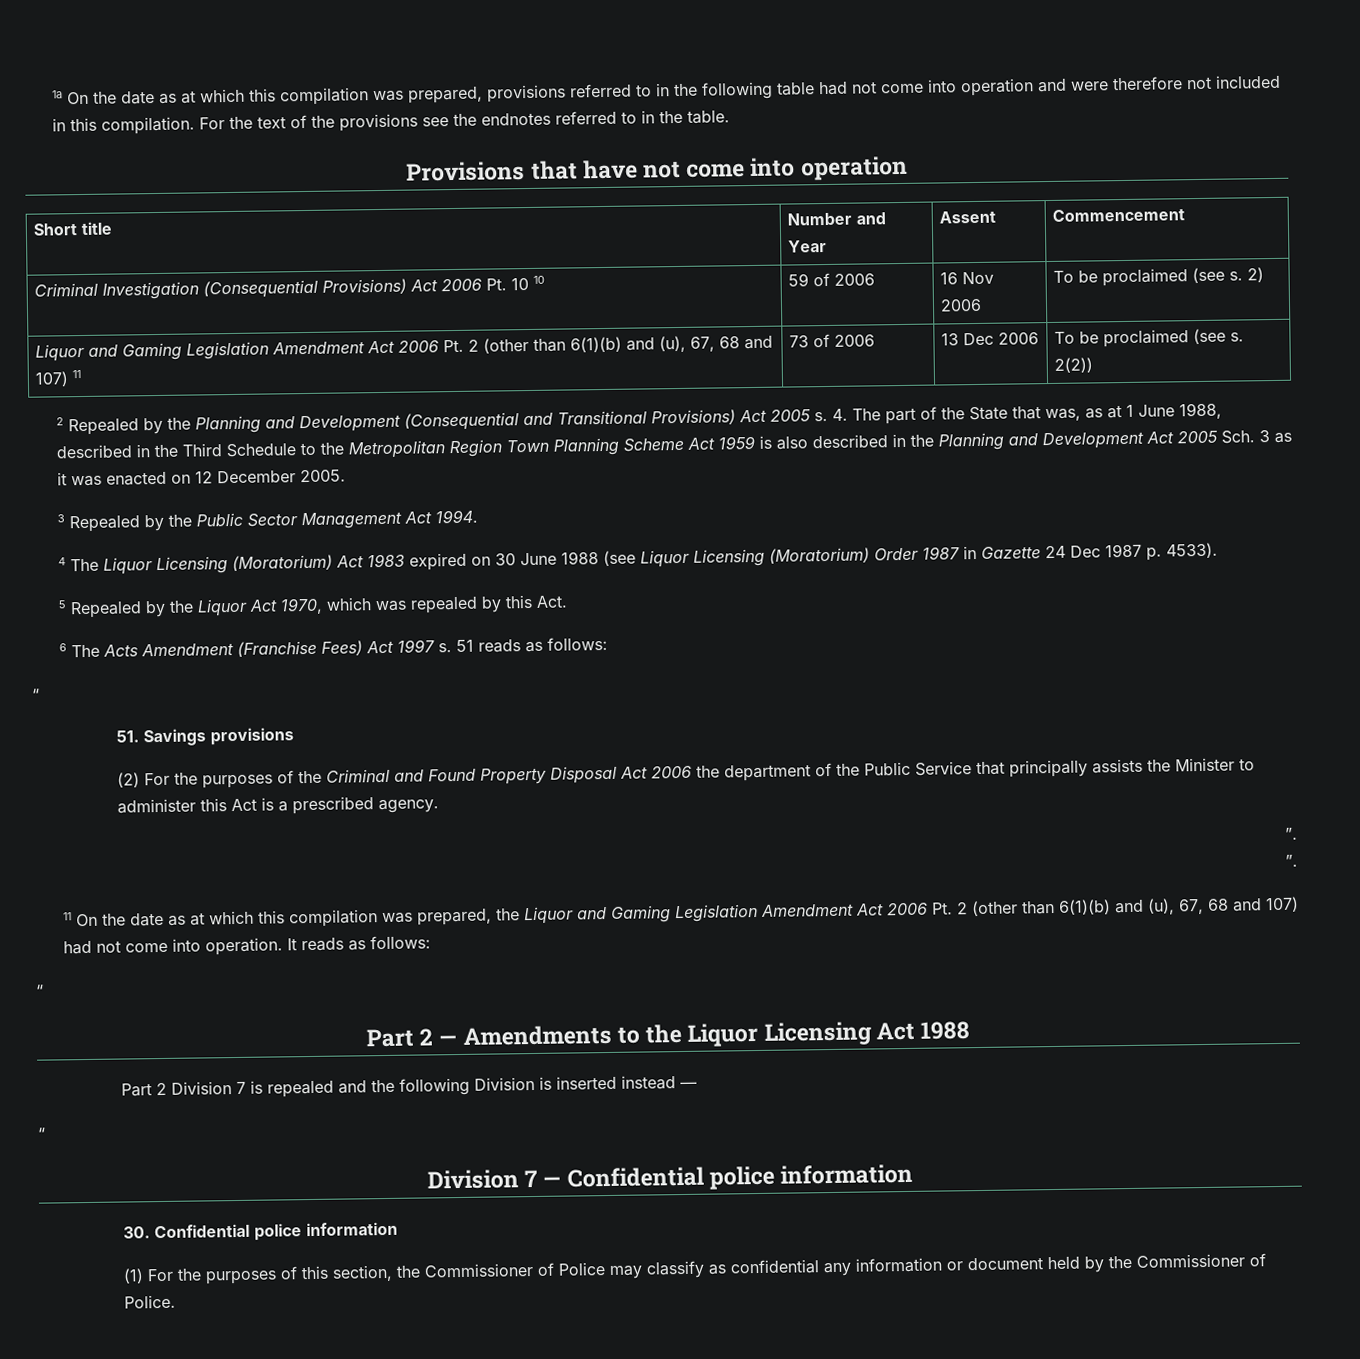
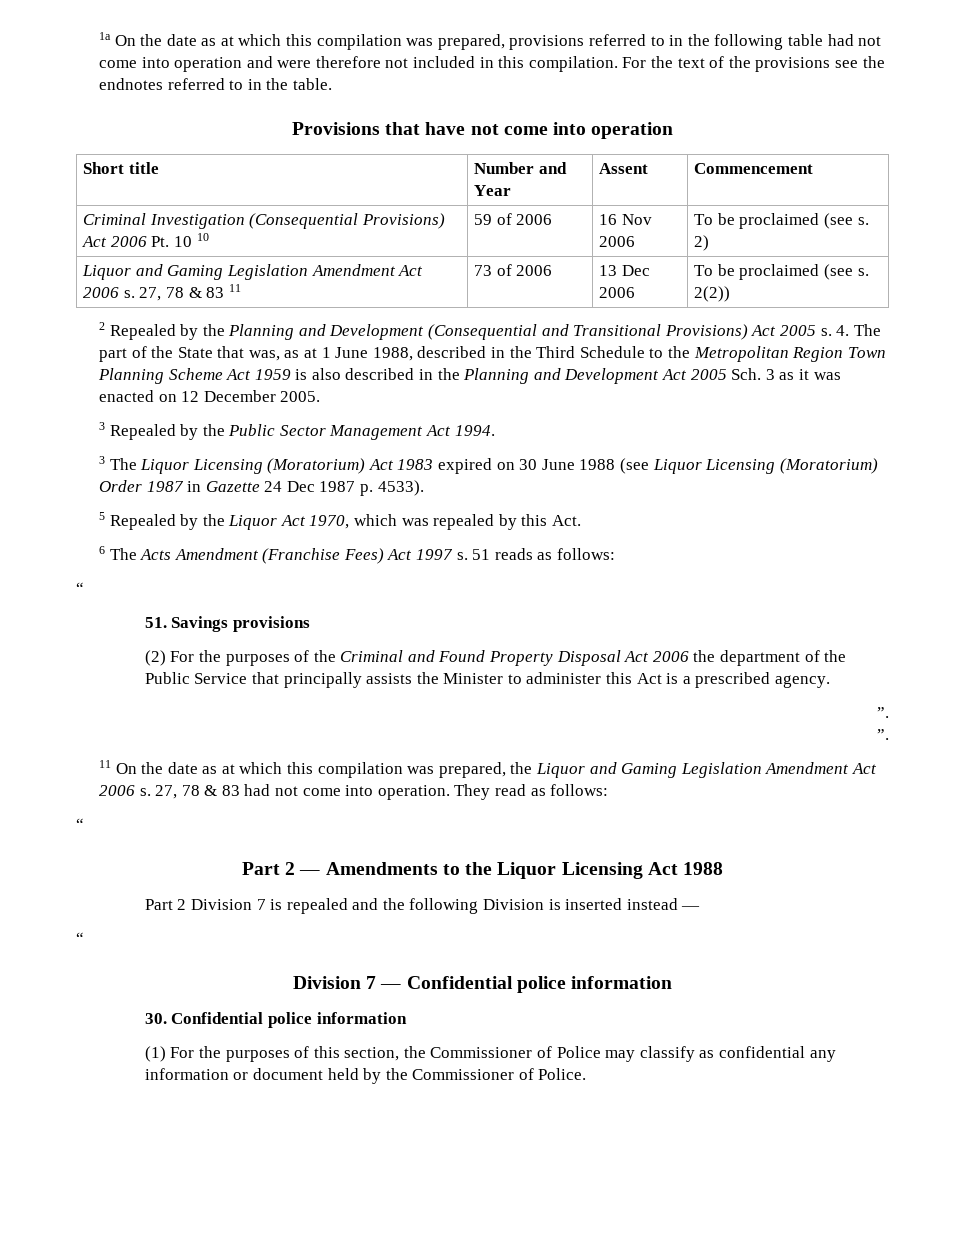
[443,335,774,354] [35,371,70,387] Pt. 2 (other than 6(1)(b) and (u), 67, 68 and 107) -> [123,287,225,301] s. 27, 78 & 83
[57,557,66,566] 4 -> [98,456,105,464] 3
[931,896,1299,917] Pt. 2 (other than 6(1)(b) and (u), 67, 68 and 107) -> [139,785,240,799] s. 27, 78 & 83
[286,937,344,952] It reads -> [454,784,526,800] They read

